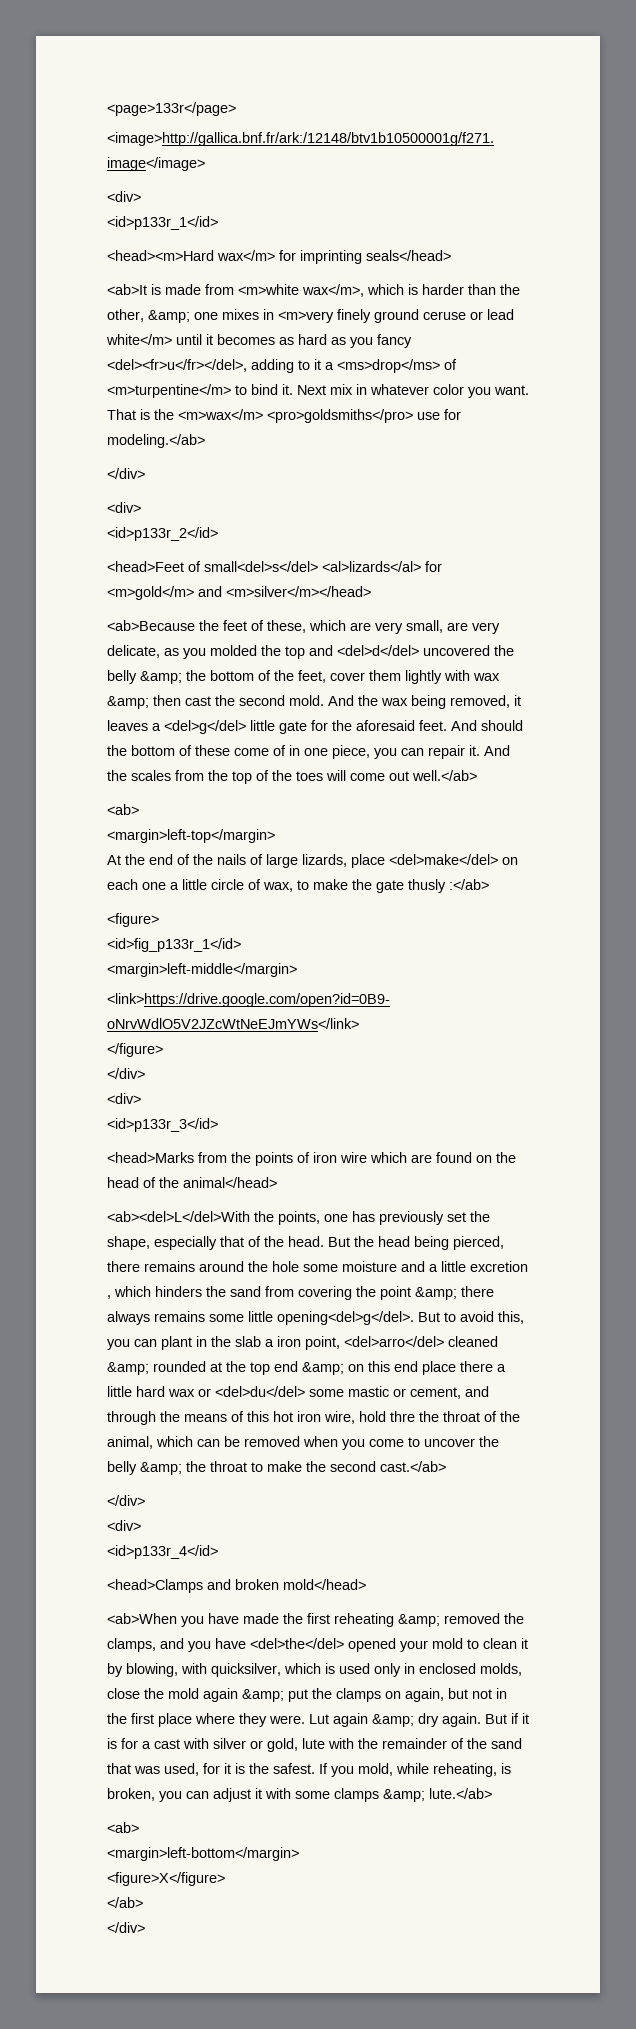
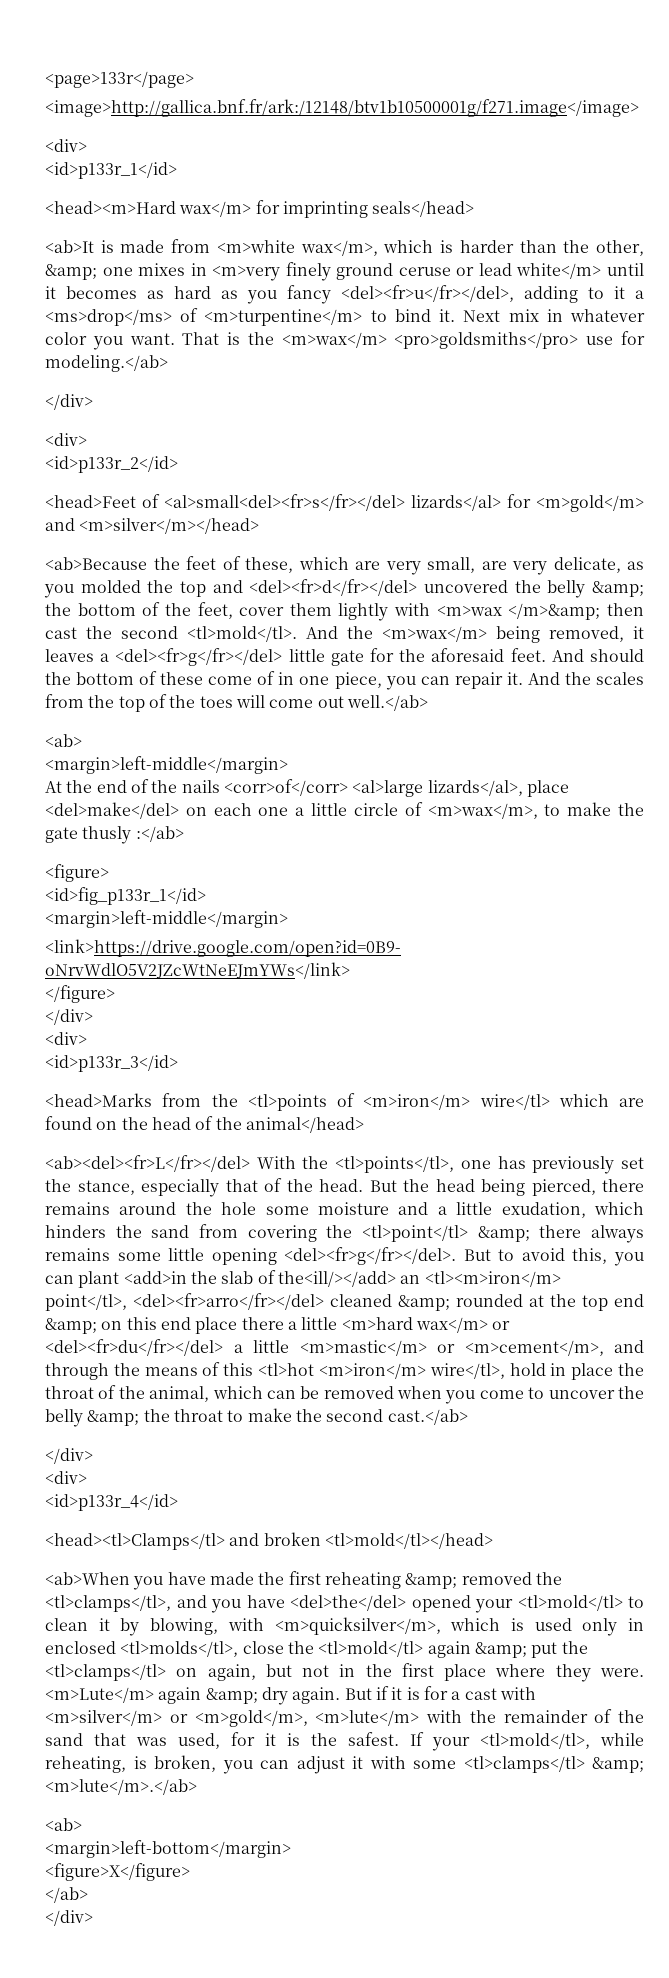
[204,561,421,572] small<del>s</del> <al>lizards</al> -> [164,494,501,511] <al>small<del><fr>s</fr></del> lizards</al>
[337,645,419,656] <del>d</del> -> [249,579,418,596] <del><fr>d</fr></del>
[473,673,500,681] [107,696,149,709] wax &amp; -> [436,603,601,620] <m>wax </m>&amp;
[289,695,408,706] mold. And the wax -> [187,626,487,642] <tl>mold</tl>. And the <m>wax</m>
[164,720,246,734] <del>g</del> -> [115,648,283,666] <del><fr>g</fr></del>
[107,829,275,843] <margin>left-top</margin> -> [45,756,288,774] <margin>left-middle</margin>
[250,854,347,868] of large lizards, -> [223,779,523,797] <corr>of</corr> <al>large lizards</al>,
[263,882,293,892] wax, -> [427,803,538,819] <m>wax</m>,
[255,1152,367,1166] points of iron wire -> [247,1093,550,1111] <tl>points of <m>iron</m> wire</tl>
[107,1211,320,1225] <ab><del>L</del>With the points, -> [45,1155,455,1173] <ab><del><fr>L</fr></del> With the <tl>points</tl>,
[107,1236,150,1250] shape, -> [77,1180,135,1195] stance,
[470,1261,528,1272] [107,1295,111,1299] excretion , -> [501,1202,586,1218] exudation,
[380,1286,411,1300] point -> [362,1225,468,1242] <tl>point</tl>
[277,1311,414,1325] opening<del>g</del>. -> [211,1247,457,1265] opening <del><fr>g</fr></del>.
[196,1336,207,1347] in -> [123,1271,187,1284] <add>in
[265,1336,444,1350] a iron point, <del>arro</del> -> [257,1270,561,1287] [45,1293,324,1311] of the<ill/></add> an <tl><m>iron</m> point</tl>, <del><fr>arro</fr></del>
[136,1386,461,1399] hard wax or <del>du</del> some mastic or cement, -> [341,1317,511,1333] [45,1339,604,1356] <m>hard wax</m> or <del><fr>du</fr></del> a little <m>mastic</m> or <m>cement</m>,
[273,1411,415,1424] hot iron wire, hold thre -> [258,1363,614,1380] <tl>hot <m>iron</m> wire</tl>, hold in place
[107,1579,203,1593] <head>Clamps -> [45,1533,225,1550] <head><tl>Clamps</tl>
[283,1579,366,1590] mold</head> -> [324,1533,493,1549] <tl>mold</tl></head>
[107,1638,156,1652] clamps, -> [45,1595,171,1612] <tl>clamps</tl>,
[432,1638,463,1649] mold -> [517,1595,623,1611] <tl>mold</tl>
[211,1663,281,1677] quicksilver, -> [274,1617,441,1635] <m>quicksilver</m>,
[480,1663,522,1676] molds, -> [120,1641,239,1657] <tl>molds</tl>,
[168,1688,199,1699] mold -> [318,1641,424,1657] <tl>mold</tl>
[336,1688,381,1702] clamps -> [45,1664,166,1681] <tl>clamps</tl>
[309,1714,329,1724] Lut -> [45,1687,154,1703] <m>Lute</m>
[213,1738,325,1752] silver or gold, lute -> [45,1710,420,1727] <m>silver</m> or <m>gold</m>, <m>lute</m>
[331,1763,393,1777] you mold, -> [432,1733,590,1751] your <tl>mold</tl>,
[334,1788,492,1802] clamps &amp; lute.</ab> -> [463,1756,644,1773] [45,1779,197,1795] <tl>clamps</tl> &amp; <m>lute</m>.</ab>

